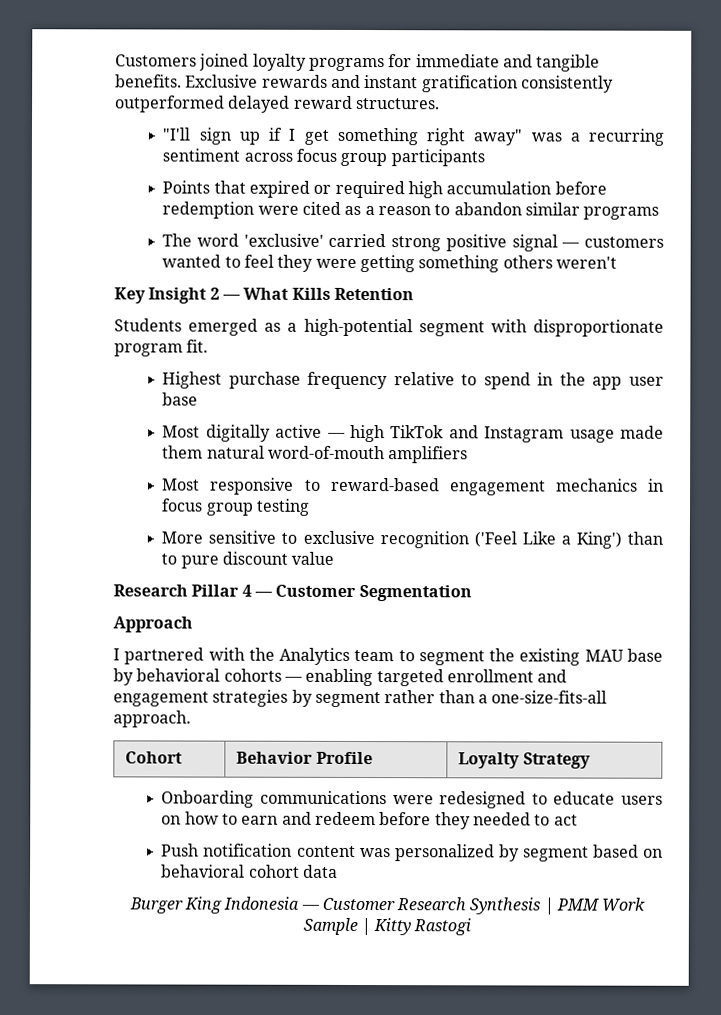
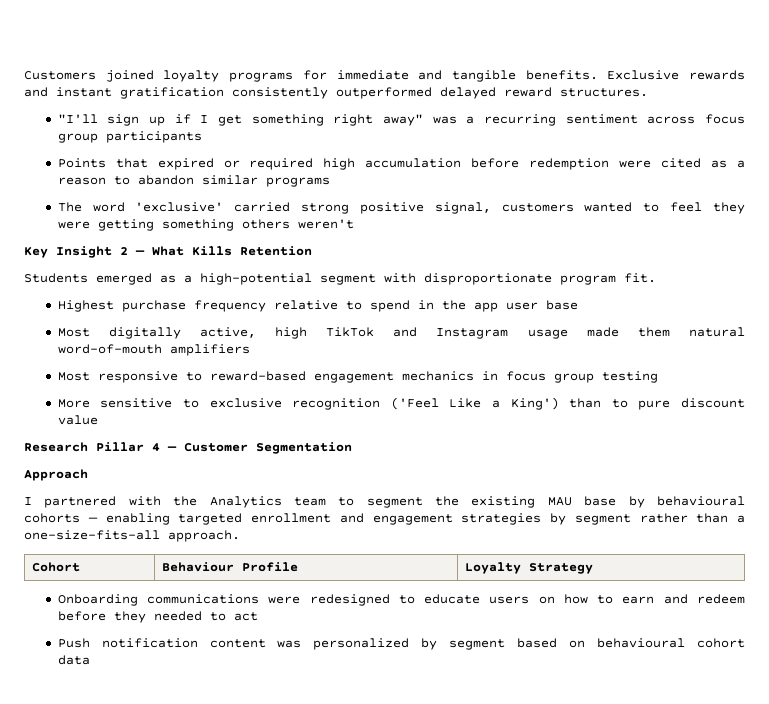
[511,234,581,252] signal — -> [434,202,491,214] signal,
[275,424,346,438] active — -> [199,327,256,338] active,
[136,668,221,682] behavioral -> [656,496,745,506] behavioural
[236,751,314,764] Behavior -> [161,562,234,572] Behaviour
[161,864,246,878] behavioral -> [597,638,686,648] behavioural
[128,896,646,915] [302,917,472,936] // Burger King Indonesia — Customer Research Synthesis | PMM Work Sample | Kitty Rastogi -> (90, 660) none

